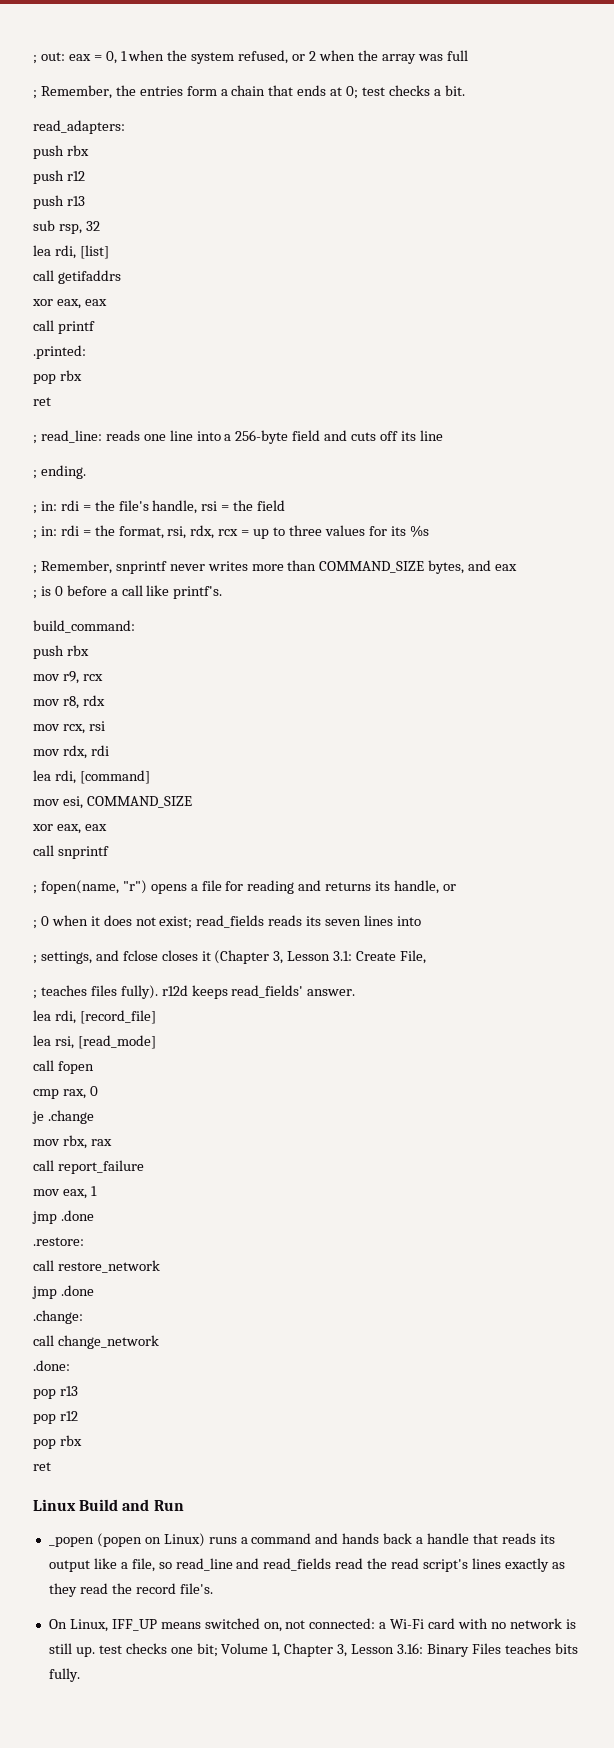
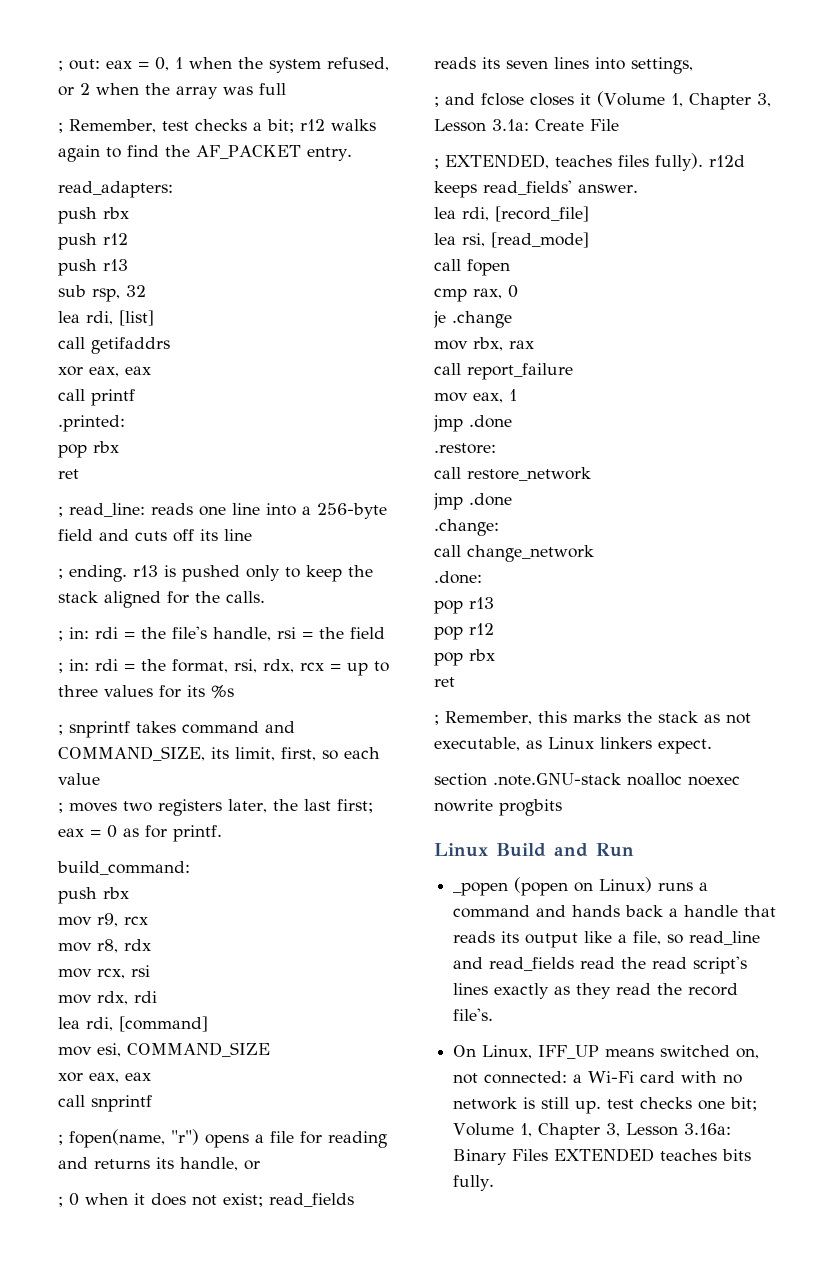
[115,85,465,99] the entries form a chain that ends at 0; test checks a bit. -> [162,119,376,133] [58,145,352,162] test checks a bit; r12 walks again to find the AF_PACKET entry.
(86, 472) none -> [133,565,373,582] [58,591,265,608] r13 is pushed only to keep the stack aligned for the calls.
[40,560,518,574] [33,585,223,599] Remember, snprintf never writes more than COMMAND_SIZE bytes, and eax // ; is 0 before a call like printf's. -> [69,721,295,738] [58,746,380,761] [58,773,100,785] [58,799,373,816] [58,825,222,842] snprintf takes command and COMMAND_SIZE, its limit, first, so each value // ; moves two registers later, the last first; eax = 0 as for printf.
[33,951,92,964] // ; settings, -> [631,57,693,74] [434,96,439,107] settings, // ;
[214,950,427,964] [33,990,37,999] (Chapter 3, Lesson 3.1: Create File, // ; -> [597,91,771,110] [434,119,619,132] [434,154,549,169] (Volume 1, Chapter 3, Lesson 3.1a: Create File // ; EXTENDED,
(51, 1466) none -> [434,711,751,725] [434,737,712,754] [434,773,740,786] [434,799,562,816] // ; Remember, this marks the stack as not executable, as Linux linkers expect. // section .note.GNU-stack noalloc noexec nowrite progbits
[397,1643,424,1654] 3.16: -> [684,1123,732,1135] 3.16a:
(501, 1648) none -> [554,1148,655,1162] EXTENDED

